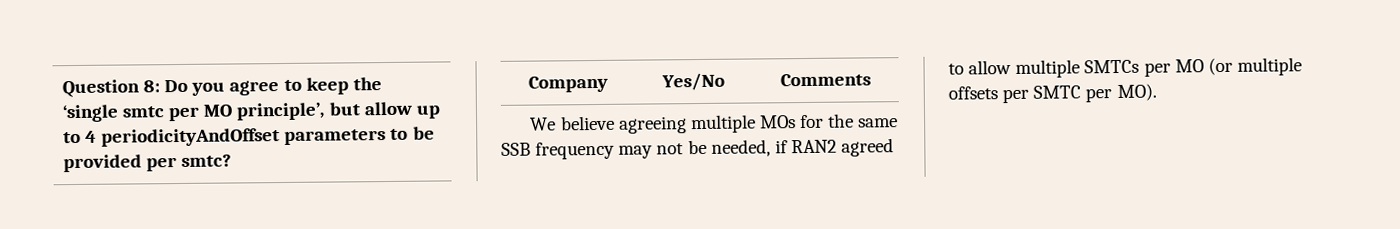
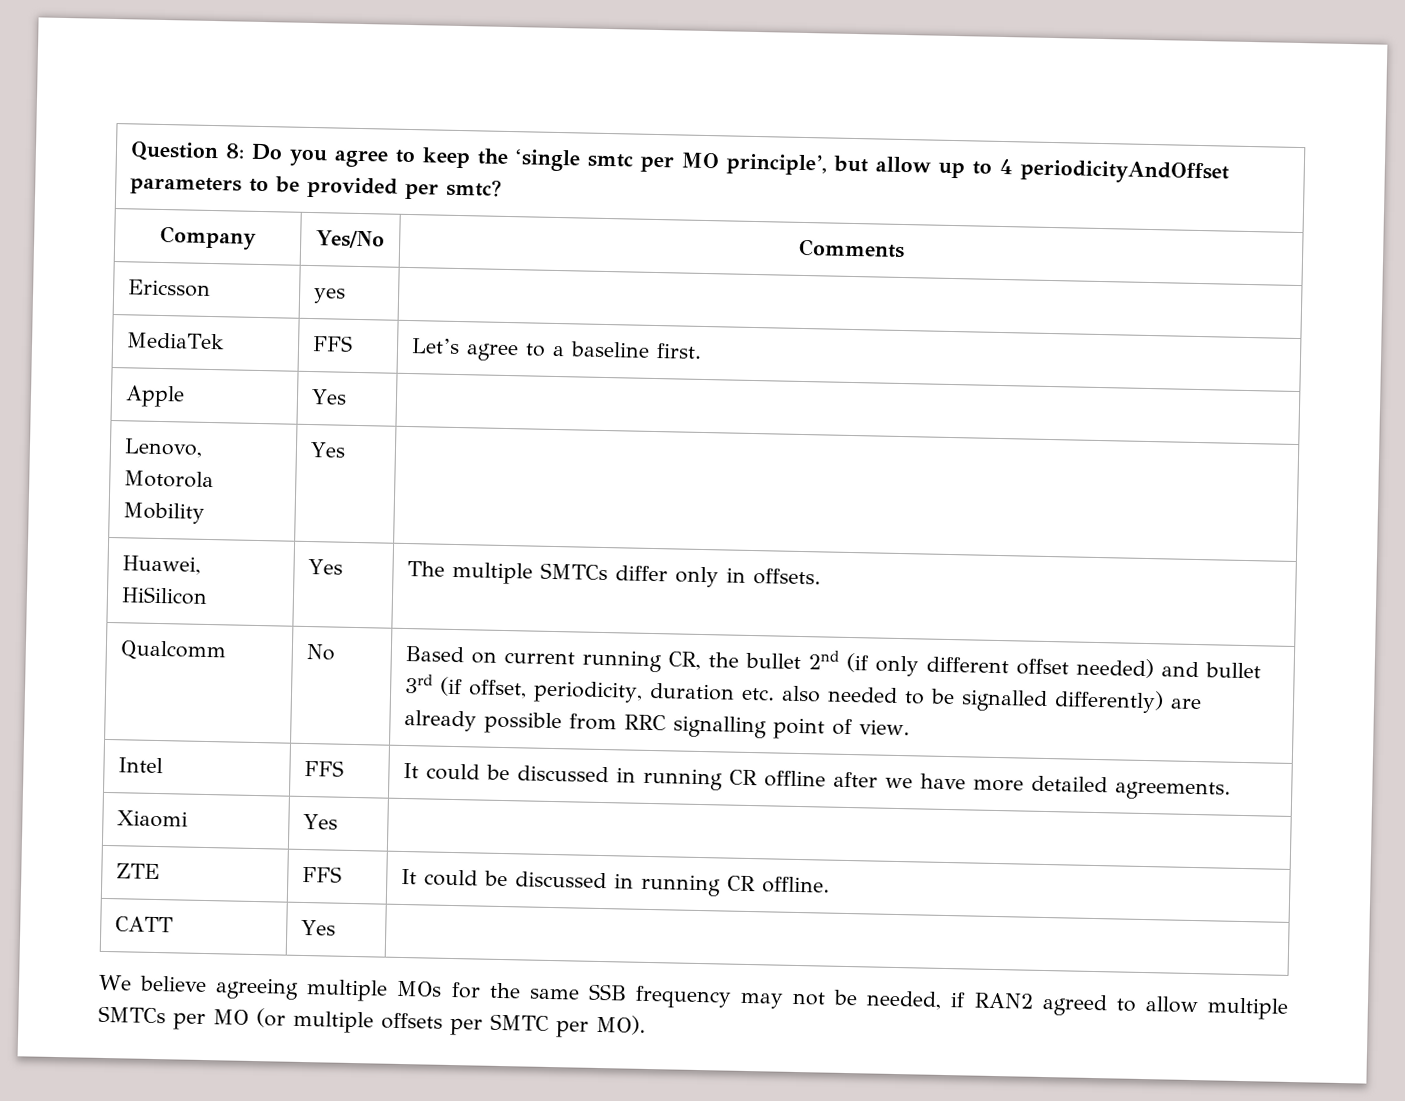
(871, 80) none -> [127,279,211,297] [312,288,346,304] [125,332,225,350] [311,335,353,352] [410,338,702,362] [124,385,185,408] [310,389,347,405] [123,438,203,458] [123,470,214,489] [122,502,205,524] [309,442,346,458] [121,555,201,575] [120,586,208,605] [307,559,343,575] [406,561,821,588] [119,640,227,662] [305,643,336,661] [404,645,1261,679] [404,673,1202,714] [403,709,910,740] [117,757,163,774] [303,759,344,777] [402,762,1231,801] [116,810,188,828] [302,813,338,830] [115,863,160,880] [301,865,342,883] [400,868,830,897] [114,916,173,933] [300,919,336,936] // Ericsson | yes | // MediaTek | FFS | Let’s agree to a baseline first. // Apple | Yes | // Lenovo, Motorola Mobility | Yes | // Huawei, HiSilicon | Yes | The multiple SMTCs differ only in offsets. // Qualcomm | No | Based on current running CR, the bullet 2nd (if only different offset needed) and bullet 3rd (if offset, periodicity, duration etc. also needed to be signalled differently) are already possible from RRC signalling point of view. // Intel | FFS | It could be discussed in running CR offline after we have more detailed agreements. // Xiaomi | Yes | // ZTE | FFS | It could be discussed in running CR offline. // CATT | Yes |

